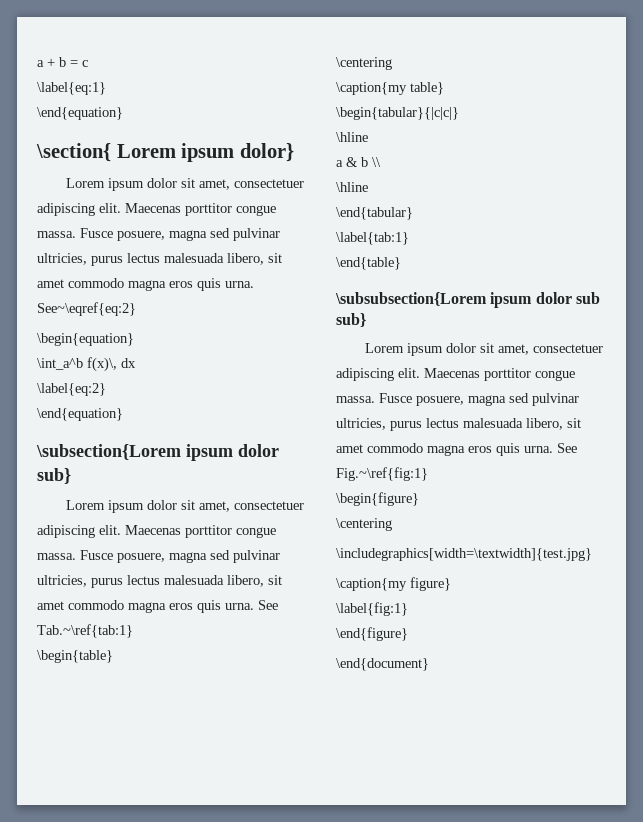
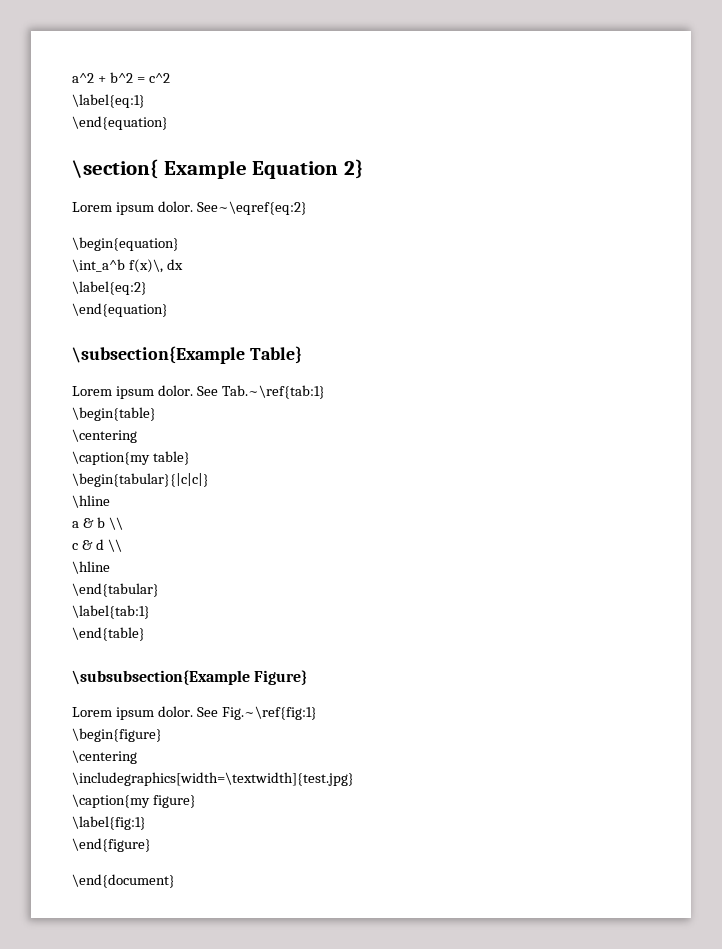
[37,57,88,67] a + b = c -> [72,72,170,83] a^2 + b^2 = c^2
[116,143,294,162] [66,178,305,191] [37,203,276,216] [37,228,280,241] [37,253,282,266] [37,278,254,291] Lorem ipsum dolor} // Lorem ipsum dolor sit amet, consectetuer adipiscing elit. Maecenas porttitor congue massa. Fusce posuere, magna sed pulvinar ultricies, purus lectus malesuada libero, sit amet commodo magna eros quis urna. -> [163,159,363,179] [72,201,193,215] Example Equation 2} // Lorem ipsum dolor.
[36,444,279,461] [37,468,71,484] [66,500,305,513] [37,525,276,538] [37,550,280,563] [37,575,282,588] [37,600,254,613] \subsection{Lorem ipsum dolor sub} // Lorem ipsum dolor sit amet, consectetuer adipiscing elit. Maecenas porttitor congue massa. Fusce posuere, magna sed pulvinar ultricies, purus lectus malesuada libero, sit amet commodo magna eros quis urna. -> [72,346,302,364] [72,385,193,399] \subsection{Example Table} // Lorem ipsum dolor.
(381, 162) none -> [72,539,122,552] // c & d \\
[335,292,600,308] [336,313,366,327] [365,343,604,356] [336,368,575,381] [336,393,579,406] [336,418,581,431] [336,443,553,456] \subsubsection{Lorem ipsum dolor sub sub} // Lorem ipsum dolor sit amet, consectetuer adipiscing elit. Maecenas porttitor congue massa. Fusce posuere, magna sed pulvinar ultricies, purus lectus malesuada libero, sit amet commodo magna eros quis urna. -> [72,670,308,685] [72,706,193,720] \subsubsection{Example Figure} // Lorem ipsum dolor.

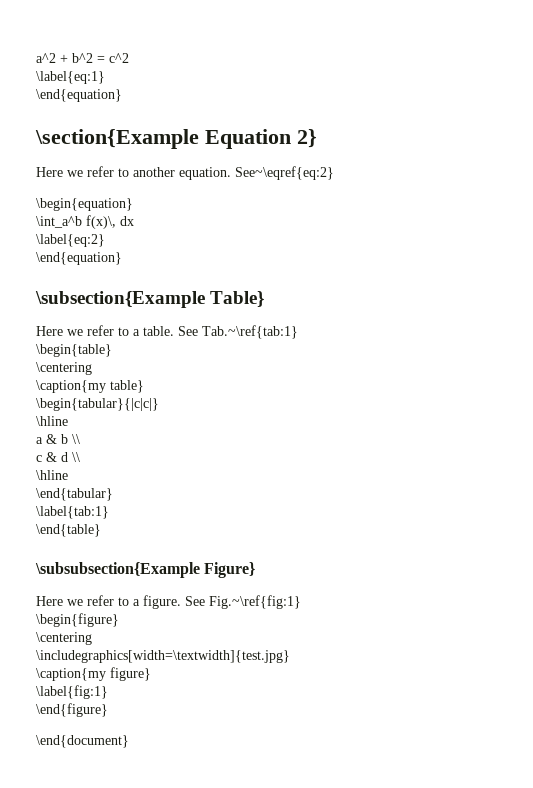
[72,159,247,179] \section{ Example -> [35,129,199,149] \section{Example
[72,201,193,215] Lorem ipsum dolor. -> [36,166,231,180] Here we refer to another equation.
[72,385,193,399] Lorem ipsum dolor. -> [36,325,174,336] Here we refer to a table.
[72,706,193,720] Lorem ipsum dolor. -> [36,595,181,609] Here we refer to a figure.

